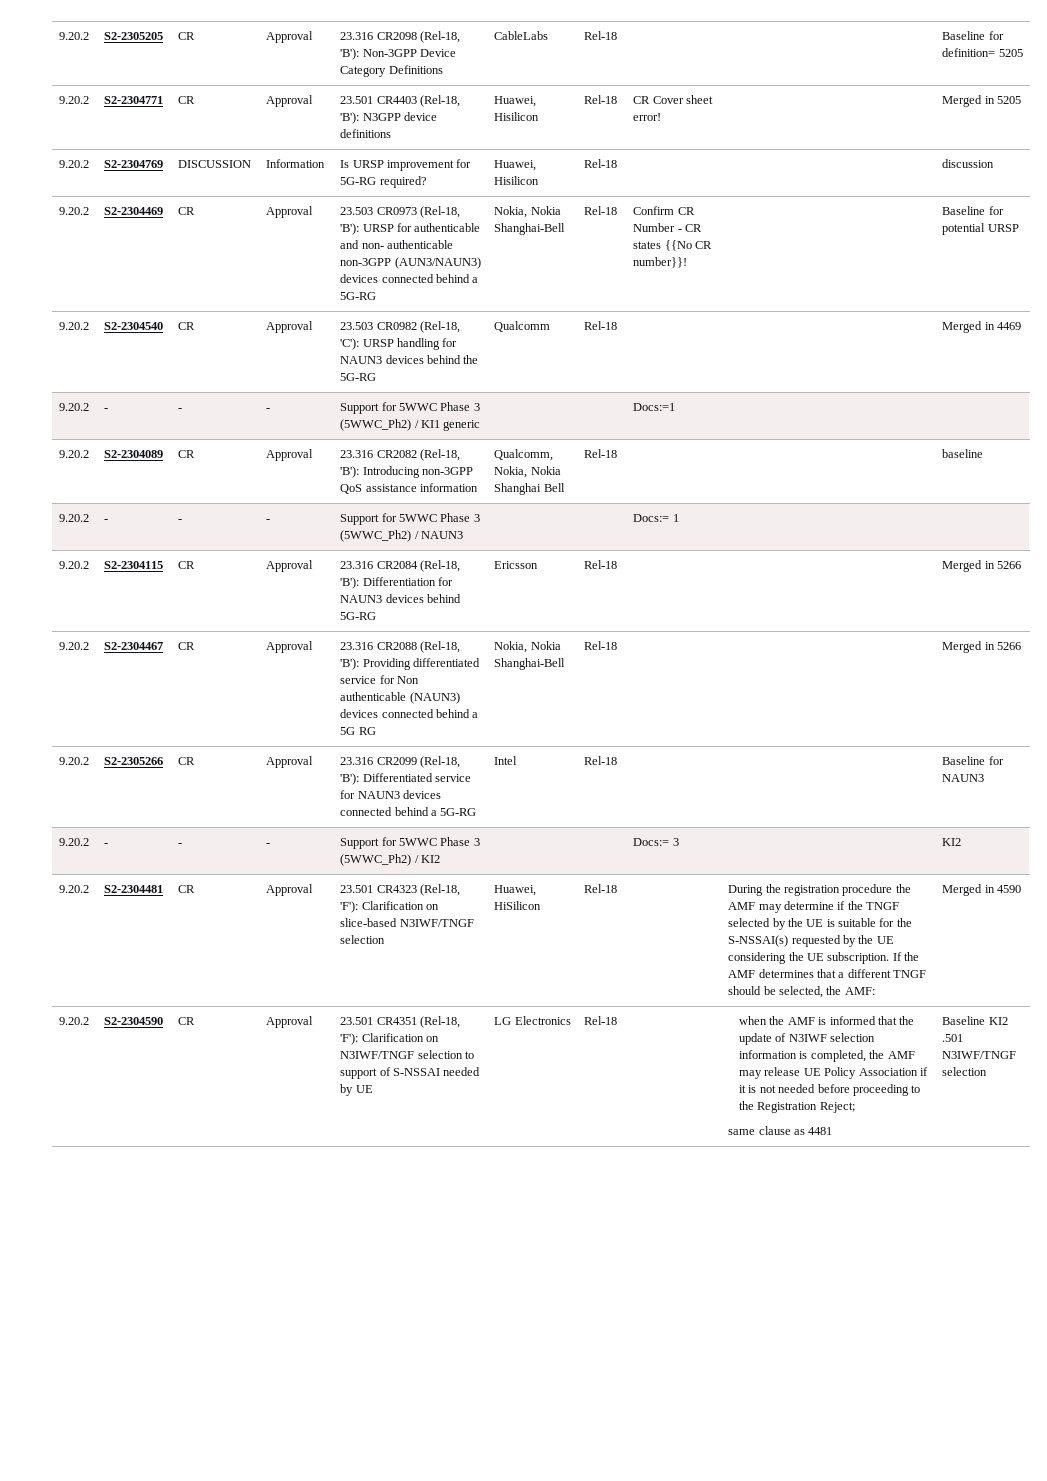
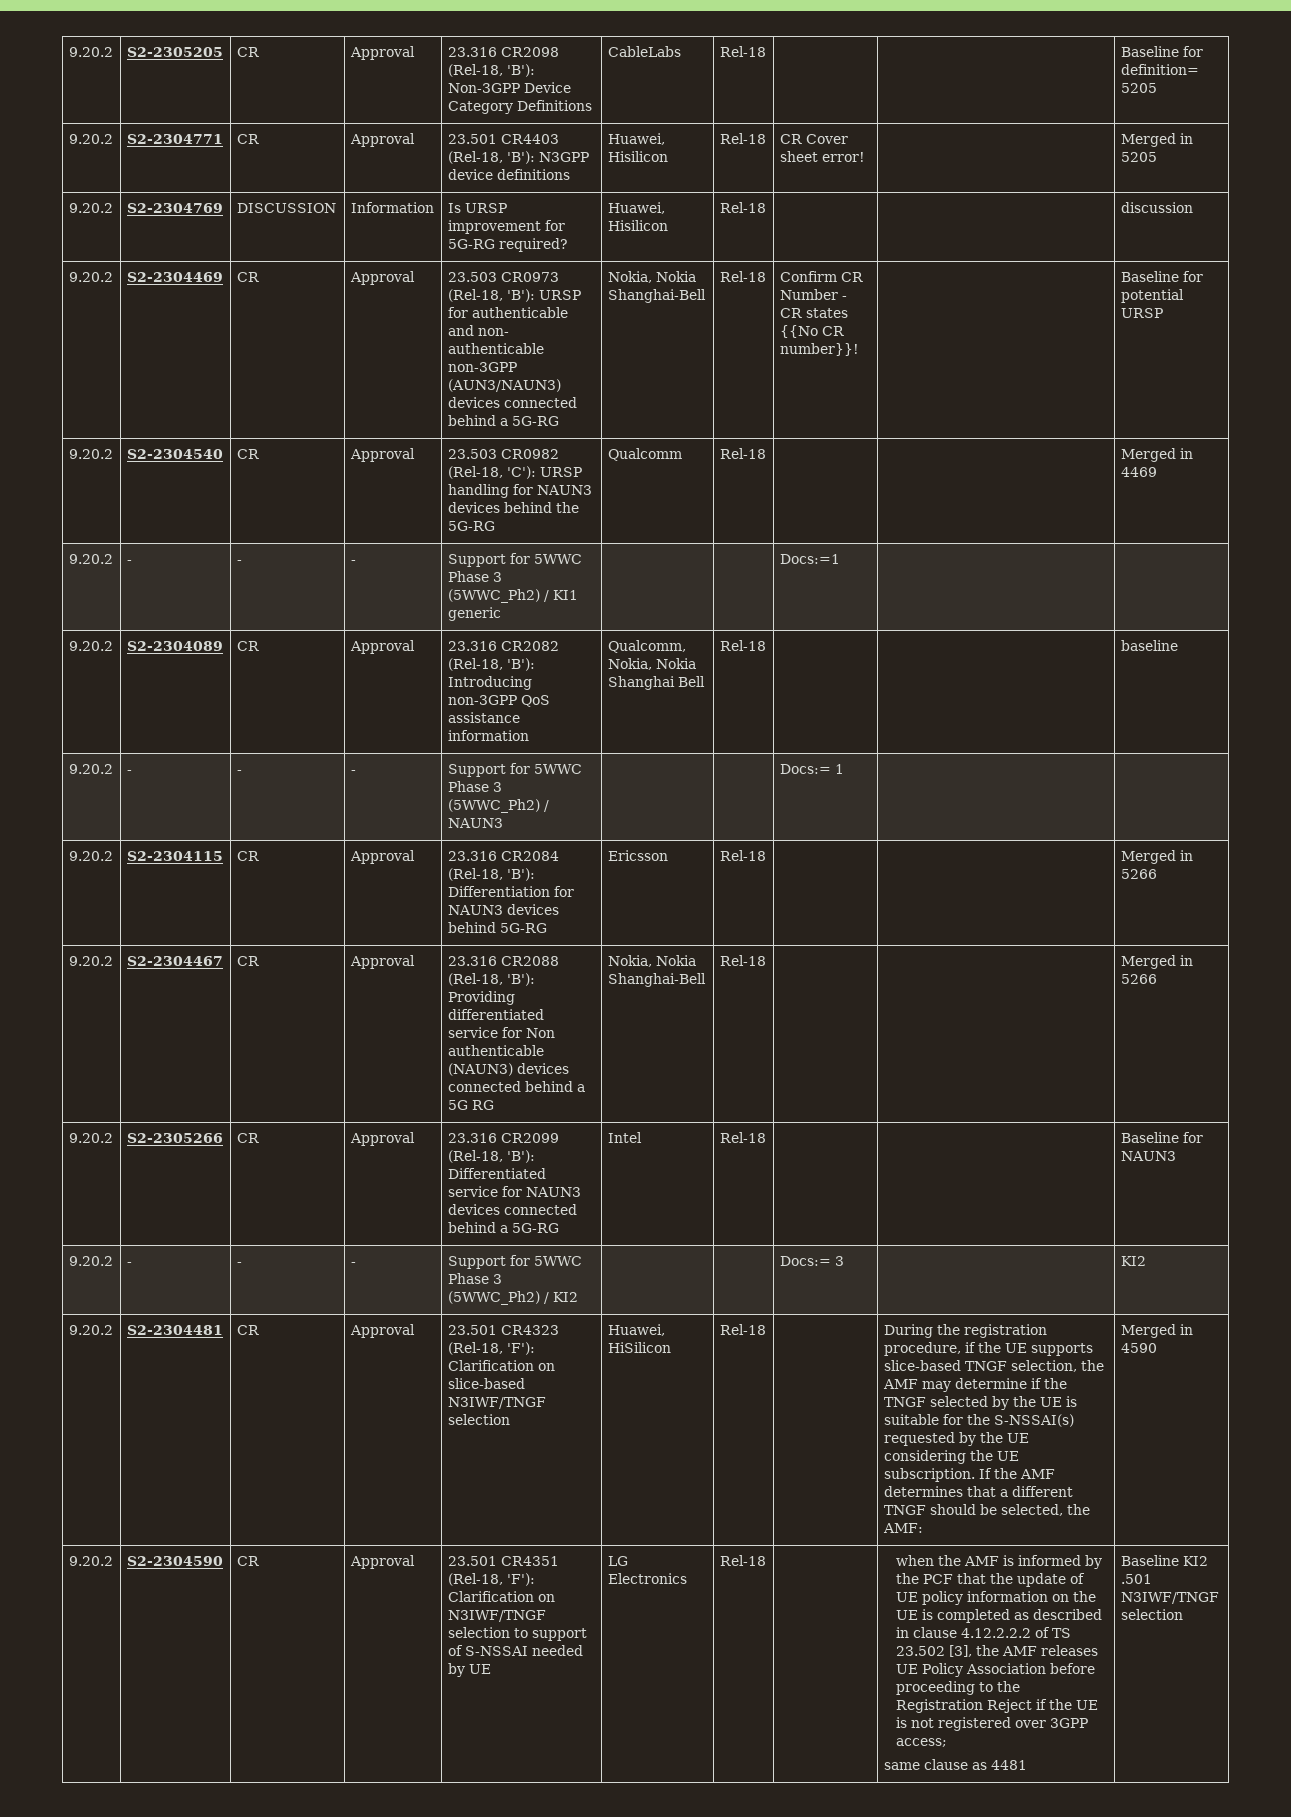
[842,884,893,896] procedure -> [883,1342,1093,1356] [883,1360,1077,1372] procedure, if the UE supports slice-based TNGF selection,
(876, 1020) none -> [1084,1555,1102,1569] [895,1573,953,1584] by the PCF
[788,1033,876,1042] [738,1050,915,1062] [738,1067,928,1079] [738,1084,816,1093] N3IWF selection information is completed, the AMF may release UE Policy Association if it is not needed -> [895,1591,1096,1605] [895,1609,1102,1623] [895,1627,1071,1638] [895,1645,1098,1657] [895,1663,1046,1677] UE policy information on the UE is completed as described in clause 4.12.2.2.2 of TS 23.502 [3], the AMF releases UE Policy Association
[819,1102,855,1113] Reject; -> [986,1699,1098,1713] [895,1717,1088,1731] [895,1738,947,1747] Reject if the UE is not registered over 3GPP access;

